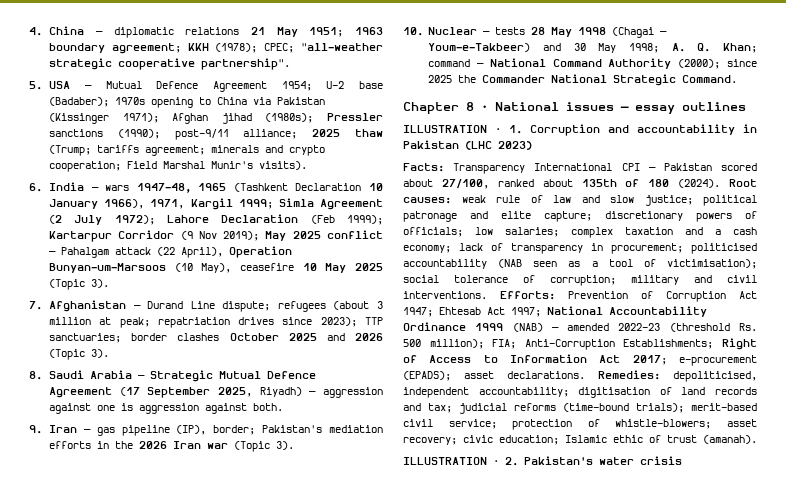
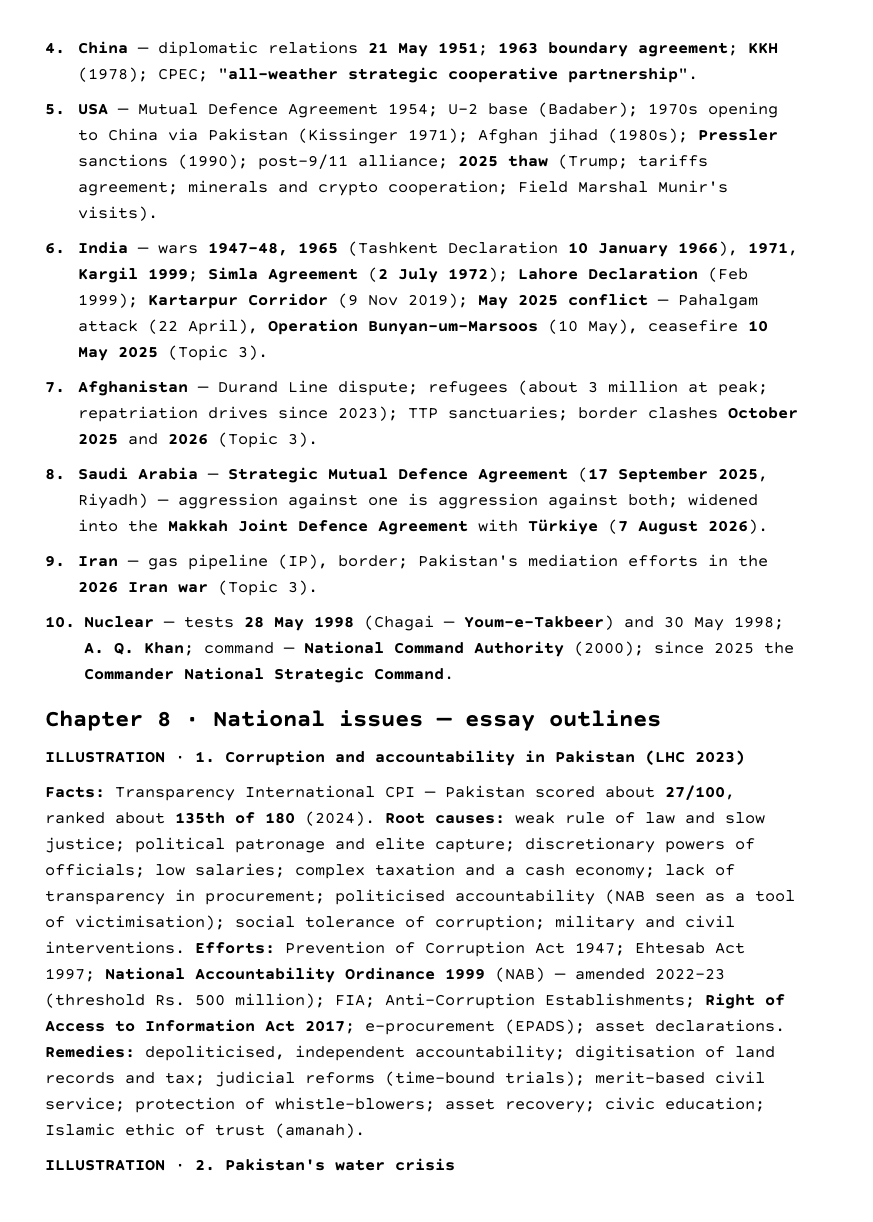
[253,403,284,411] both. -> [628,493,759,508] [78,519,769,535] both; widened into the Makkah Joint Defence Agreement with Türkiye (7 August 2026).

